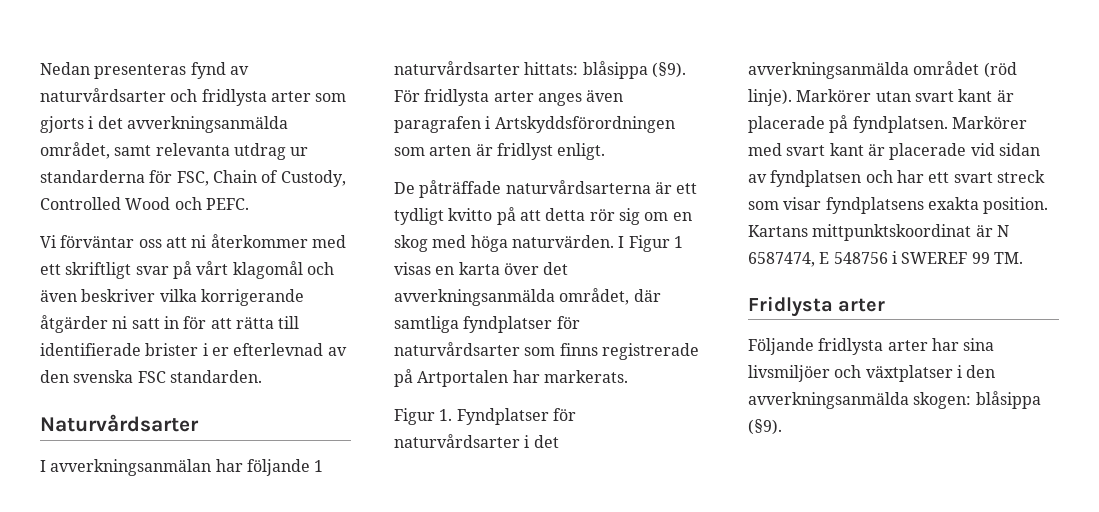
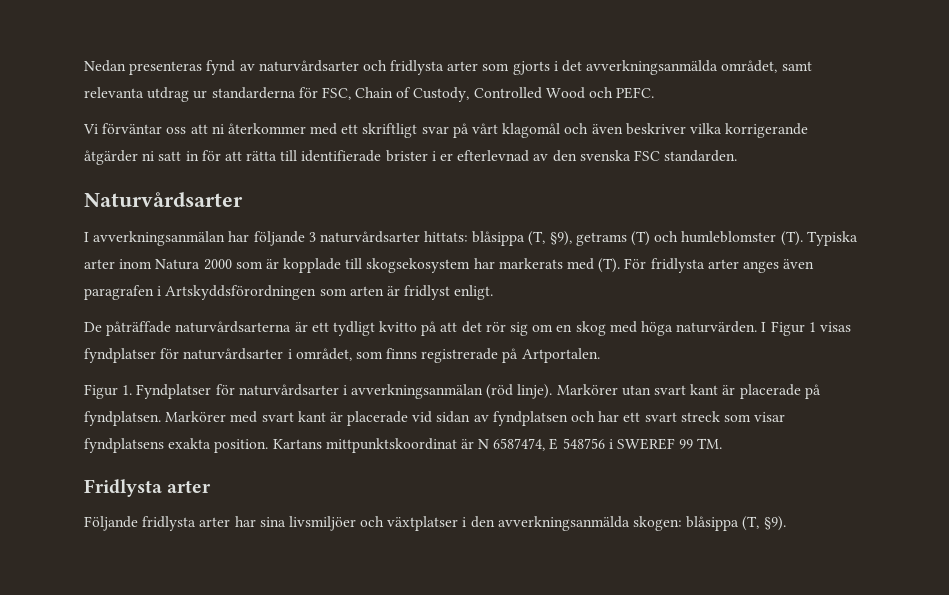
[314,460,324,472] 1 -> [308,232,316,242] 3
[651,62,686,78] (§9). -> [528,231,858,246] [84,258,621,273] (T, §9), getrams (T) och humleblomster (T). Typiska arter inom Natura 2000 som är kopplade till skogsekosystem har markerats med (T).
[545,208,586,221] detta -> [461,321,482,333] det
[435,262,569,275] [394,288,661,306] [394,316,459,333] en karta över det avverkningsanmälda området, där samtliga -> (851, 327) none
(520, 349) none -> [287,348,352,361] i området,
[417,370,628,387] Artportalen har markerats. -> [521,348,600,363] Artportalen.
[533,435,559,448] [748,61,980,79] det avverkningsanmälda området -> [351,384,484,399] avverkningsanmälan
[748,419,782,435] (§9). -> [742,516,786,531] (T, §9).

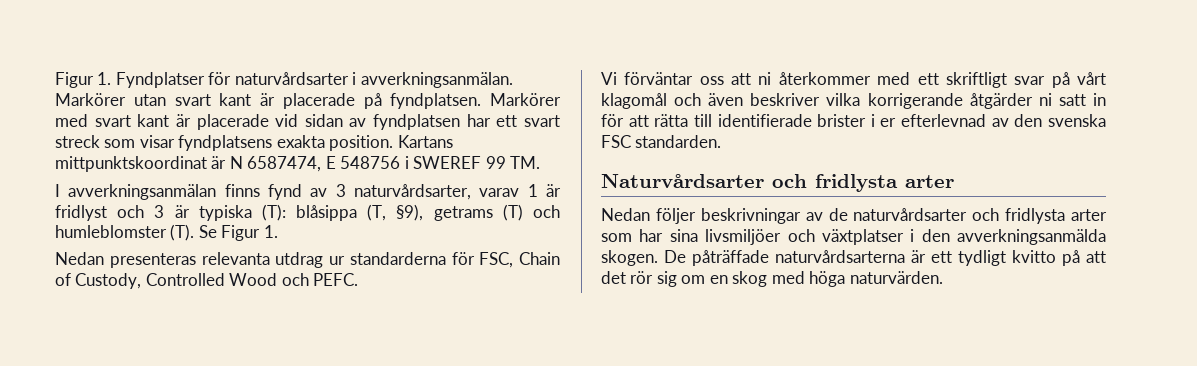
[84,60,812,75] Nedan presenteras fynd av naturvårdsarter och fridlysta arter som gjorts i det avverkningsanmälda området, samt -> [55,72,513,88] [55,93,561,109] [55,114,560,130] [55,135,453,151] [55,156,541,172] [55,184,561,200] [55,204,560,221] [55,224,278,241] [55,252,196,268] Figur 1. Fyndplatser för naturvårdsarter i avverkningsanmälan. Markörer utan svart kant är placerade på fyndplatsen. Markörer med svart kant är placerade vid sidan av fyndplatsen har ett svart streck som visar fyndplatsens exakta position. Kartans mittpunktskoordinat är N 6587474, E 548756 i SWEREF 99 TM. // I avverkningsanmälan finns fynd av 3 naturvårdsarter, varav 1 är fridlyst och 3 är typiska (T): blåsippa (T, §9), getrams (T) och humleblomster (T). Se Figur 1. // Nedan presenteras
[84,231,858,246] [84,258,815,273] [84,285,494,300] // I avverkningsanmälan har följande 3 naturvårdsarter hittats: blåsippa (T, §9), getrams (T) och humleblomster (T). Typiska arter inom Natura 2000 som är kopplade till skogsekosystem har markerats med (T). För fridlysta arter anges även paragrafen i Artskyddsförordningen som arten är fridlyst enligt. // -> [772,174,954,192] [601,208,1107,224] [601,229,1106,245] [601,250,658,266] och fridlysta arter // Nedan följer beskrivningar av de naturvårdsarter och fridlysta arter som har sina livsmiljöer och växtplatser i den avverkningsanmälda skogen.
[761,321,851,336] [84,348,600,363] [84,384,821,399] [84,411,786,426] [84,438,723,453] [84,479,212,497] [84,516,786,531] I Figur 1 visas fyndplatser för naturvårdsarter i området, som finns registrerade på Artportalen. // Figur 1. Fyndplatser för naturvårdsarter i avverkningsanmälan (röd linje). Markörer utan svart kant är placerade på fyndplatsen. Markörer med svart kant är placerade vid sidan av fyndplatsen och har ett svart streck som visar fyndplatsens exakta position. Kartans mittpunktskoordinat är N 6587474, E 548756 i SWEREF 99 TM. // Fridlysta arter // Följande fridlysta arter har sina livsmiljöer och växtplatser i den avverkningsanmälda skogen: blåsippa (T, §9). -> (943, 277) none

